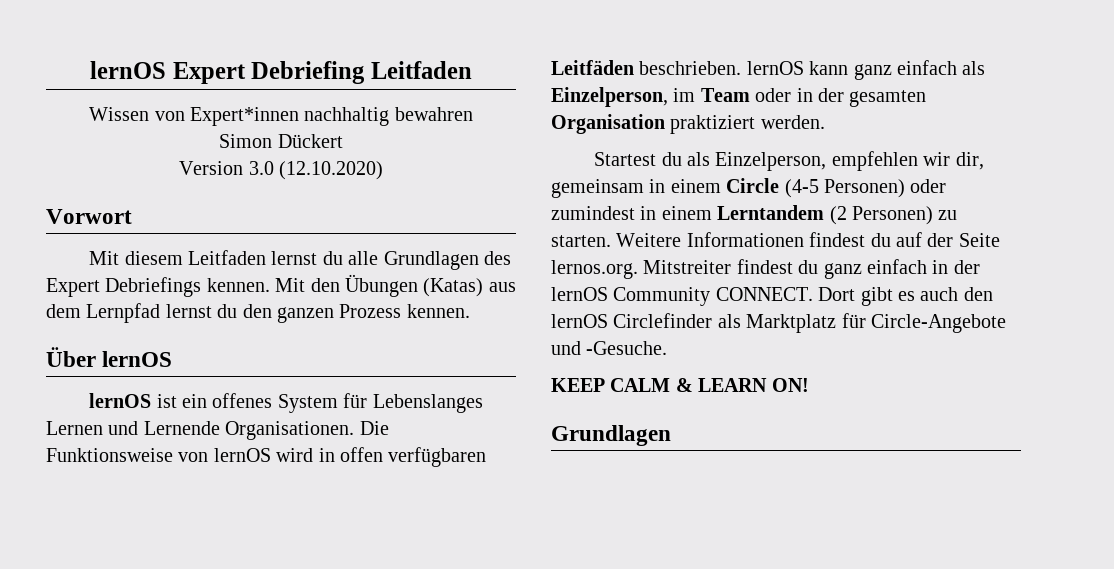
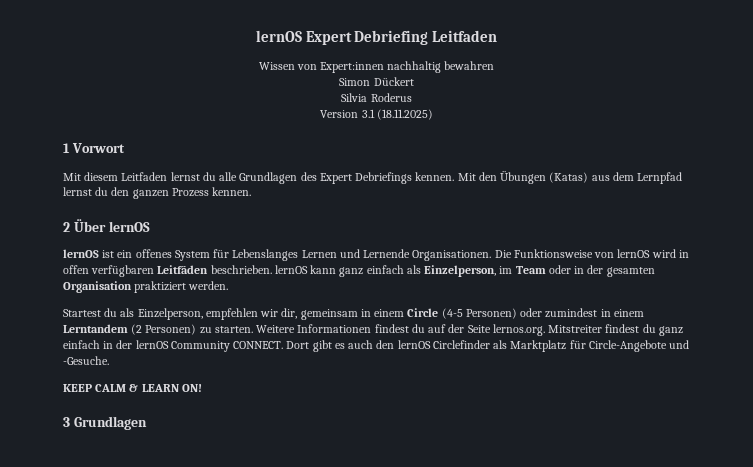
[190,107,299,126] Expert*innen -> [320,62,384,73] Expert:innen
(343, 141) none -> [341,93,412,102] // Silvia Roderus
[248,161,383,180] 3.0 (12.10.2020) // -> [361,109,433,120] [63,143,70,153] 3.1 (18.11.2025) // 1
(470, 311) none -> [63,222,70,232] 2
(809, 385) none -> [63,417,70,427] 3

